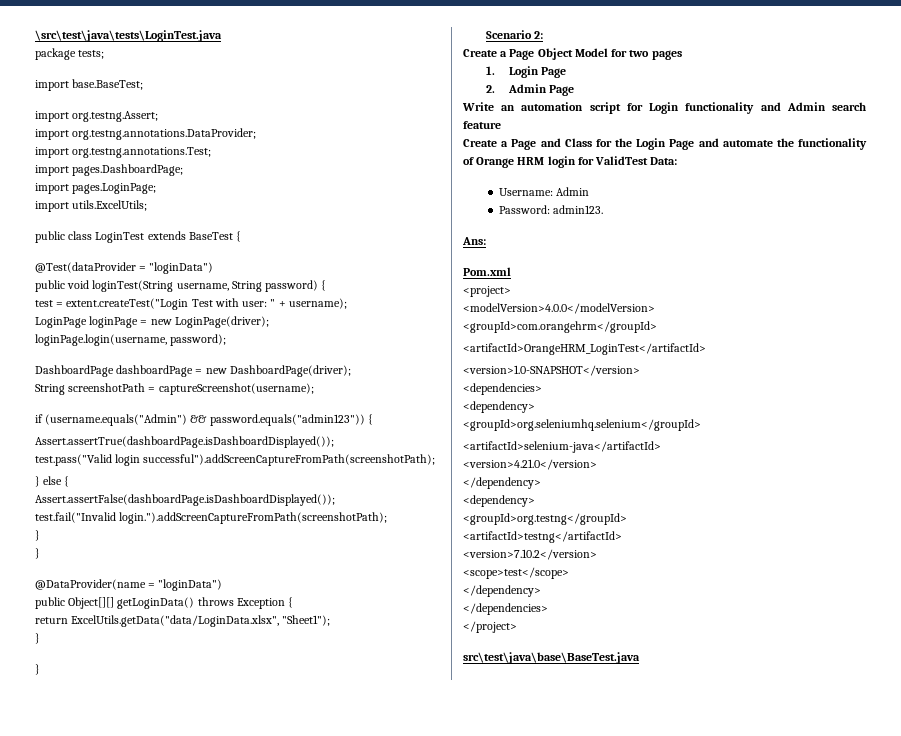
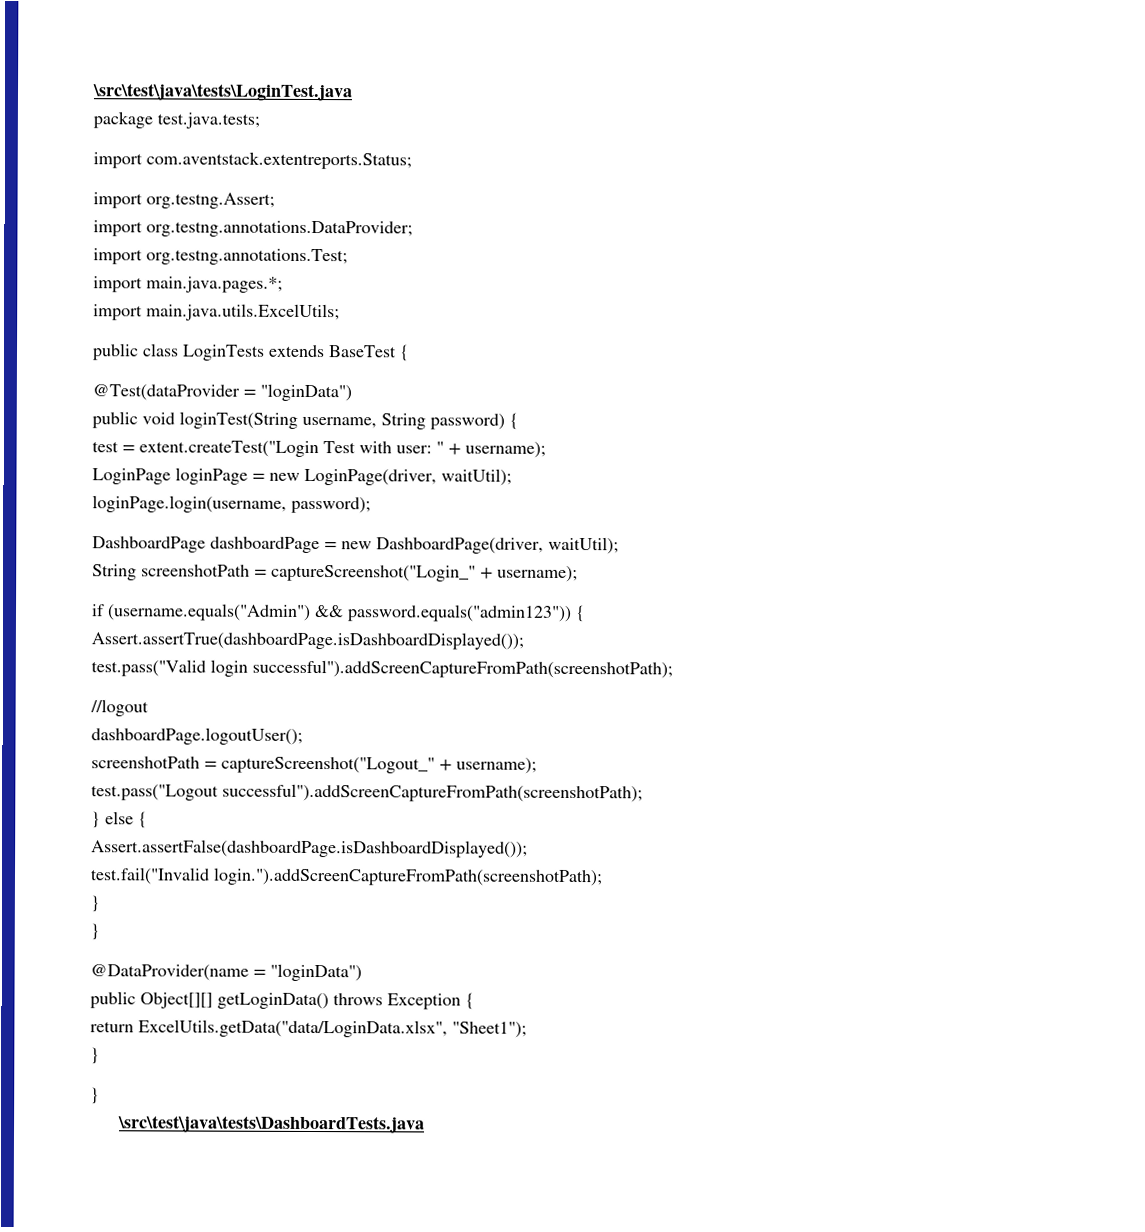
[78,50,105,59] [35,79,144,91] tests; // import base.BaseTest; -> [157,112,260,129] [93,151,412,170] test.java.tests; // import com.aventstack.extentreports.Status;
[72,164,184,176] [35,183,157,194] [35,200,148,212] pages.DashboardPage; // import pages.LoginPage; // import utils.ExcelUtils; -> [146,276,283,293] [93,303,340,322] main.java.pages.*; // import main.java.utils.ExcelUtils;
[95,232,145,243] LoginTest -> [182,344,265,361] LoginTests
[174,316,269,328] LoginPage(driver); -> [304,468,512,486] LoginPage(driver, waitUtil);
[229,365,351,377] DashboardPage(driver); -> [376,536,619,555] DashboardPage(driver, waitUtil);
[158,383,314,395] captureScreenshot(username); -> [271,564,578,583] captureScreenshot("Login_" + username);
(436, 460) none -> [90,699,149,717] [91,727,303,745] [91,756,537,774] [91,783,643,803] // //logout // dashboardPage.logoutUser(); // screenshotPath = captureScreenshot("Logout_" + username); // test.pass("Logout successful").addScreenCaptureFromPath(screenshotPath);
[485,30,544,39] [463,48,682,60] [485,66,566,78] [485,84,574,96] [462,102,866,114] [463,121,501,129] [463,138,867,150] [463,156,678,168] [499,187,590,196] [499,205,604,214] [462,237,486,245] [463,267,511,276] [463,286,511,297] [463,303,655,314] [463,321,657,333] [463,343,706,355] [463,365,640,376] [463,383,542,395] [463,401,535,413] [463,419,701,431] [463,441,661,453] [463,459,597,470] [463,477,541,489] [463,495,535,507] [463,513,627,525] [463,531,622,543] [463,549,597,560] [463,567,569,579] [463,585,541,597] [463,603,548,615] [463,621,517,633] [463,652,640,664] Scenario 2: // Create a Page Object Model for two pages // 1. Login Page // 2. Admin Page // Write an automation script for Login functionality and Admin search feature // Create a Page and Class for the Login Page and automate the functionality of Orange HRM login for ValidTest Data: // Username: Admin // Password: admin123. // Ans: // Pom.xml // <project> // <modelVersion>4.0.0</modelVersion> // <groupId>com.orangehrm</groupId> // <artifactId>OrangeHRM_LoginTest</artifactId> // <version>1.0-SNAPSHOT</version> // <dependencies> // <dependency> // <groupId>org.seleniumhq.selenium</groupId> // <artifactId>selenium-java</artifactId> // <version>4.21.0</version> // </dependency> // <dependency> // <groupId>org.testng</groupId> // <artifactId>testng</artifactId> // <version>7.10.2</version> // <scope>test</scope> // </dependency> // </dependencies> // </project> // src\test\java\base\BaseTest.java -> [118,1115,426,1134] \src\test\java\tests\DashboardTests.java

